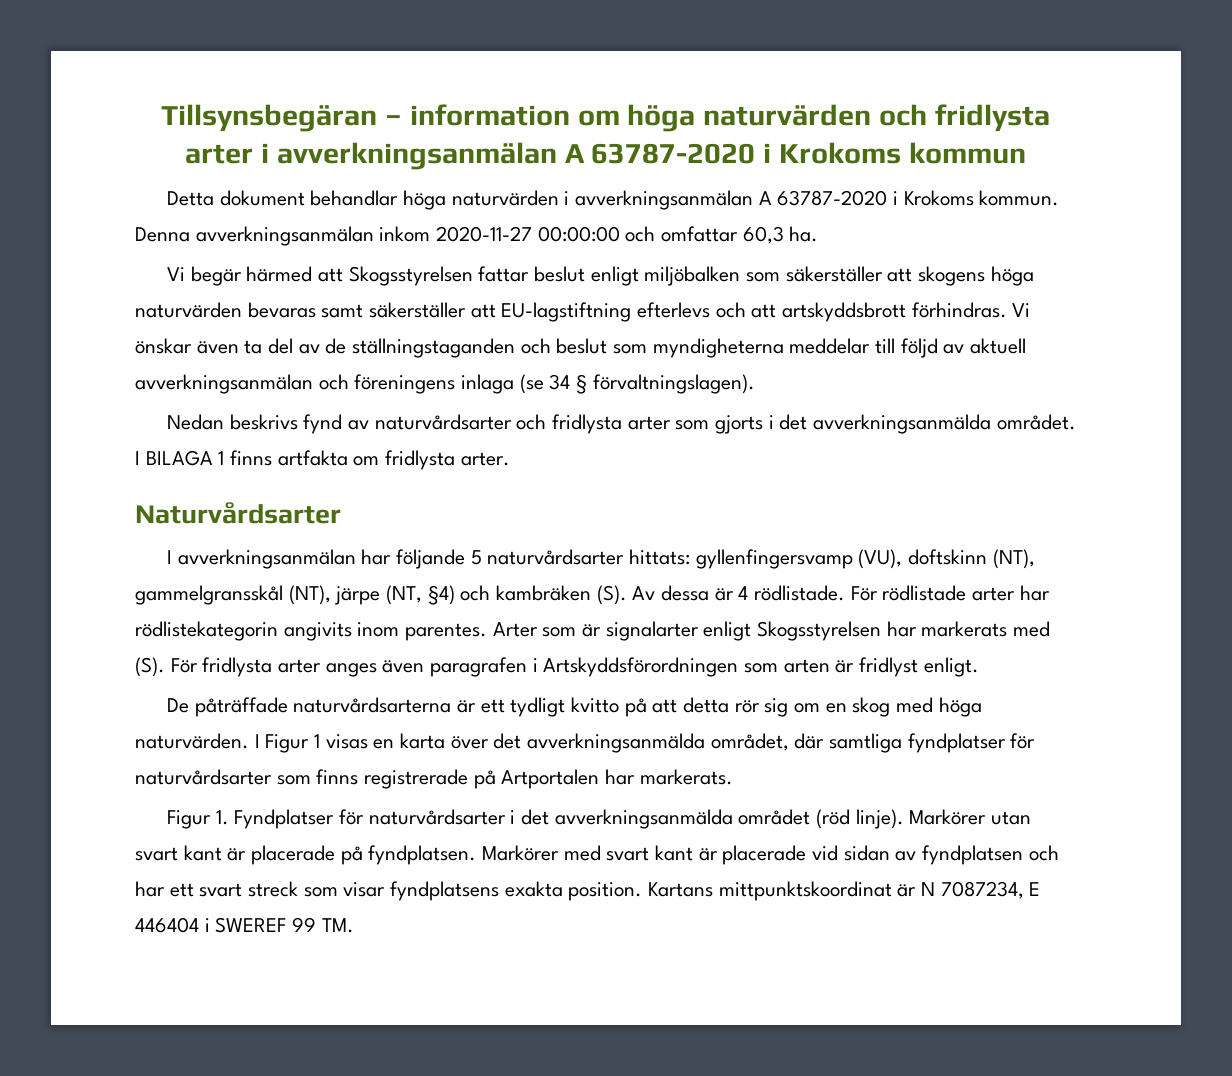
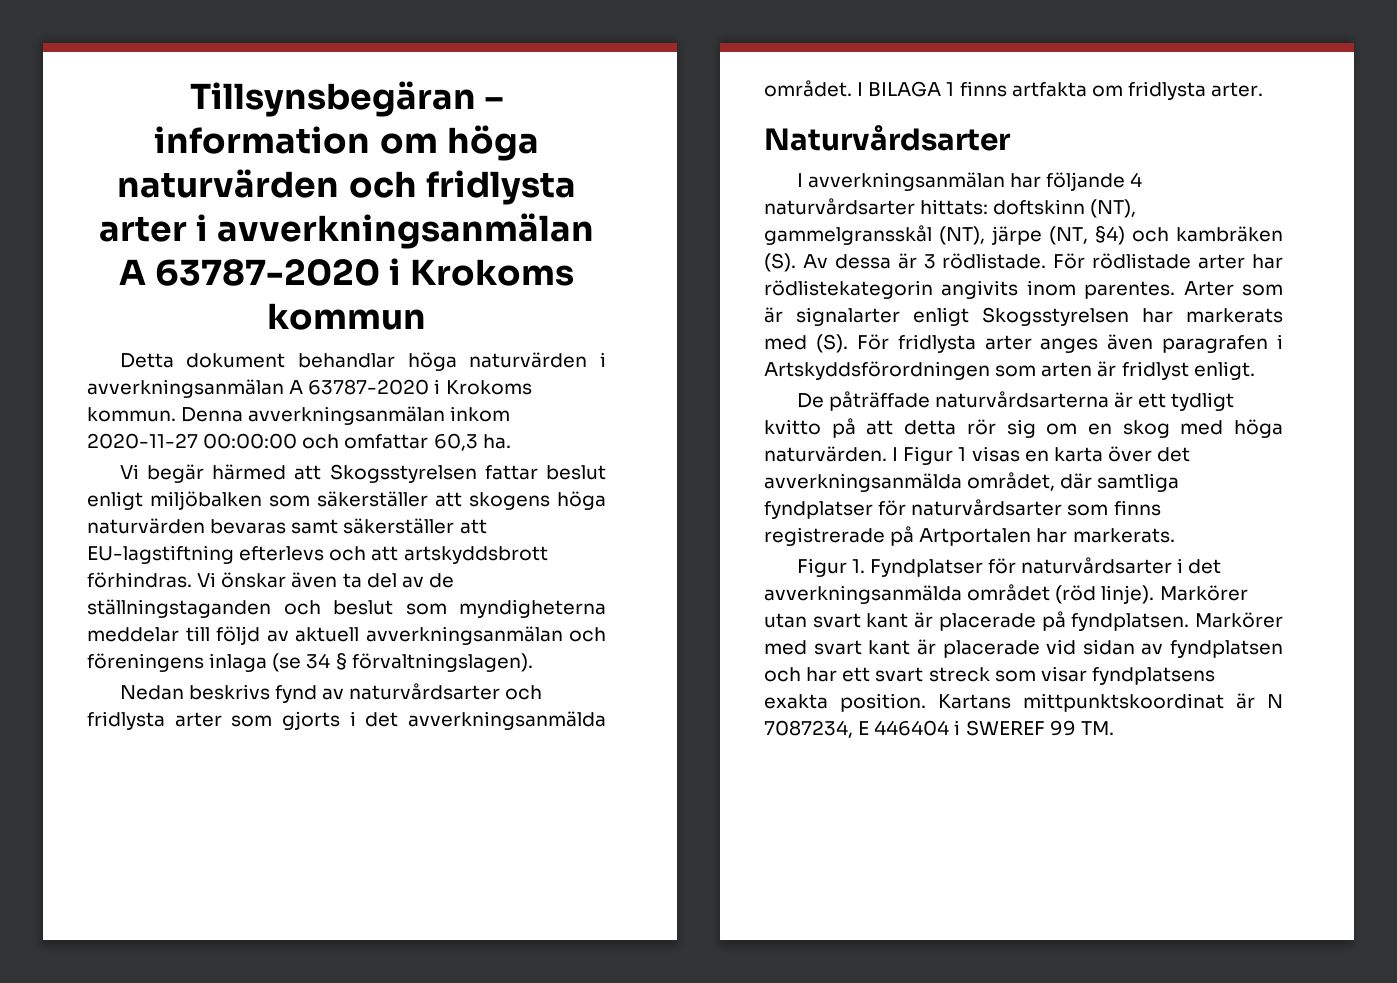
[470,550,482,565] 5 -> [1130,172,1143,187] 4
[695,549,903,569] gyllenfingersvamp (VU), -> (989, 207) none
[738,586,749,600] 4 -> [923,254,936,269] 3

